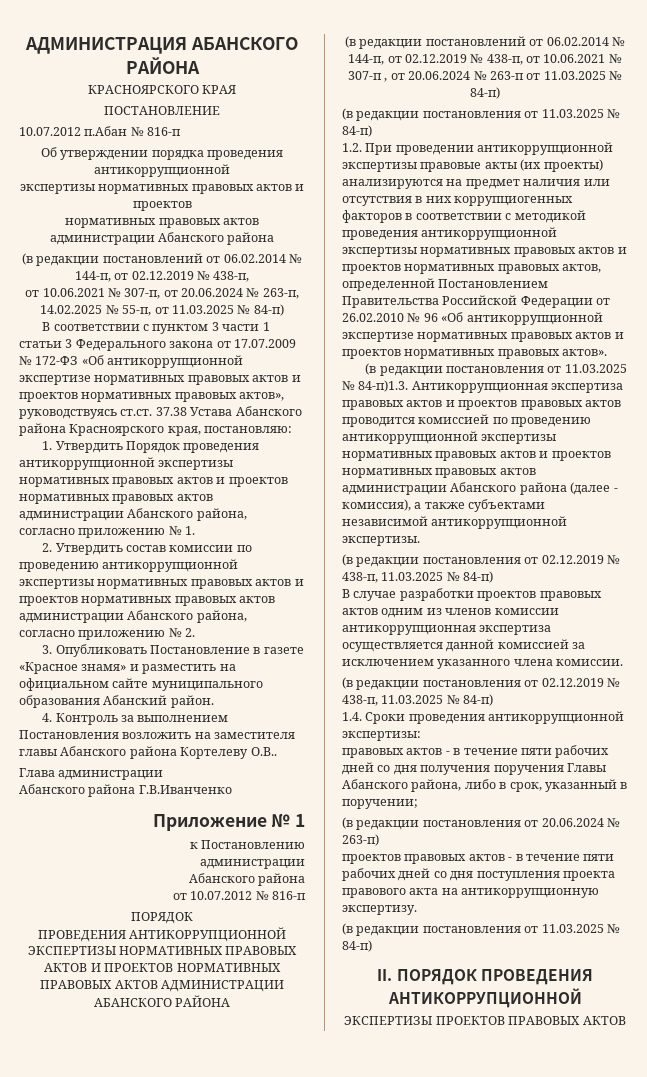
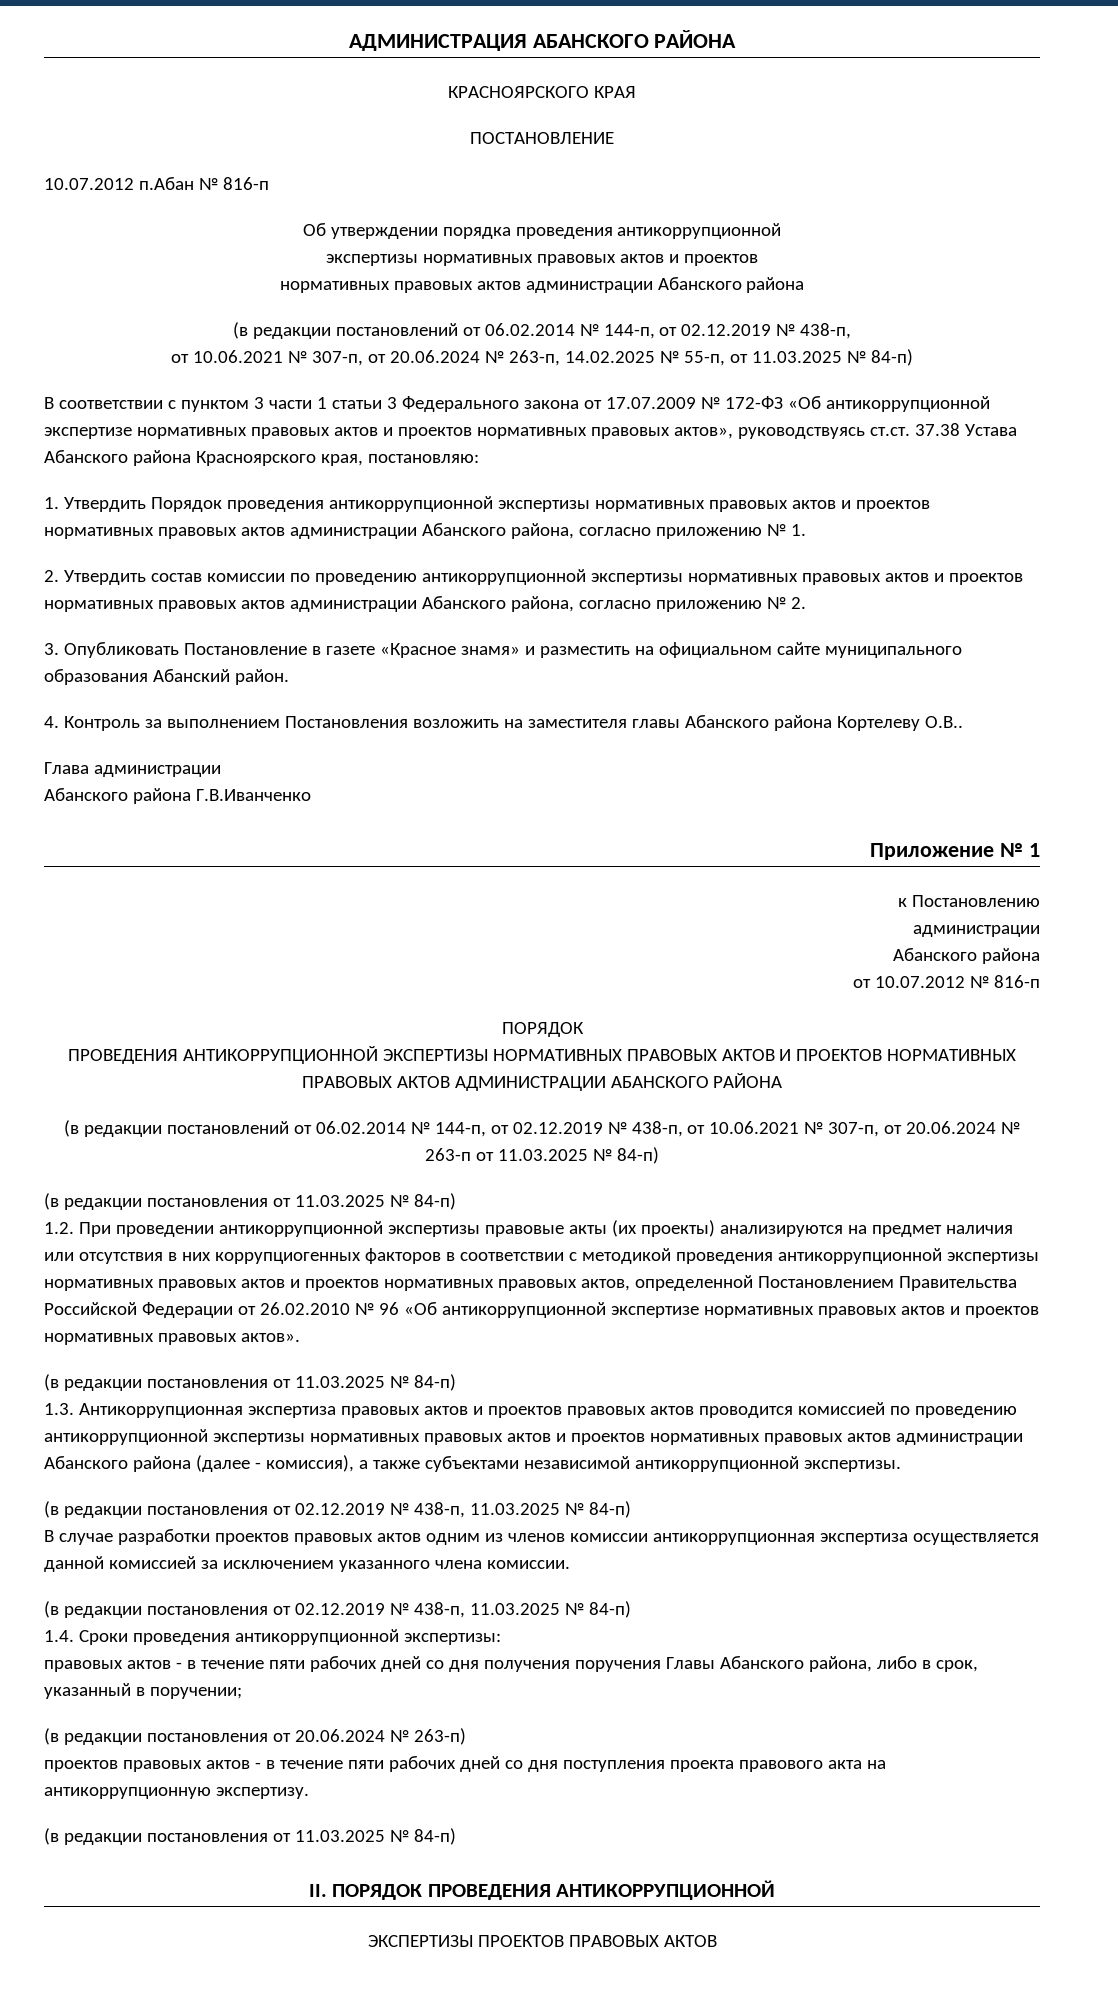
[348,71,388,82] 307-п , -> [828,1122,880,1137] 307-п,
[358,380,409,392] 84-п)1.3. -> [413,1374,456,1391] [44,1403,74,1415] 84-п) // 1.3.

